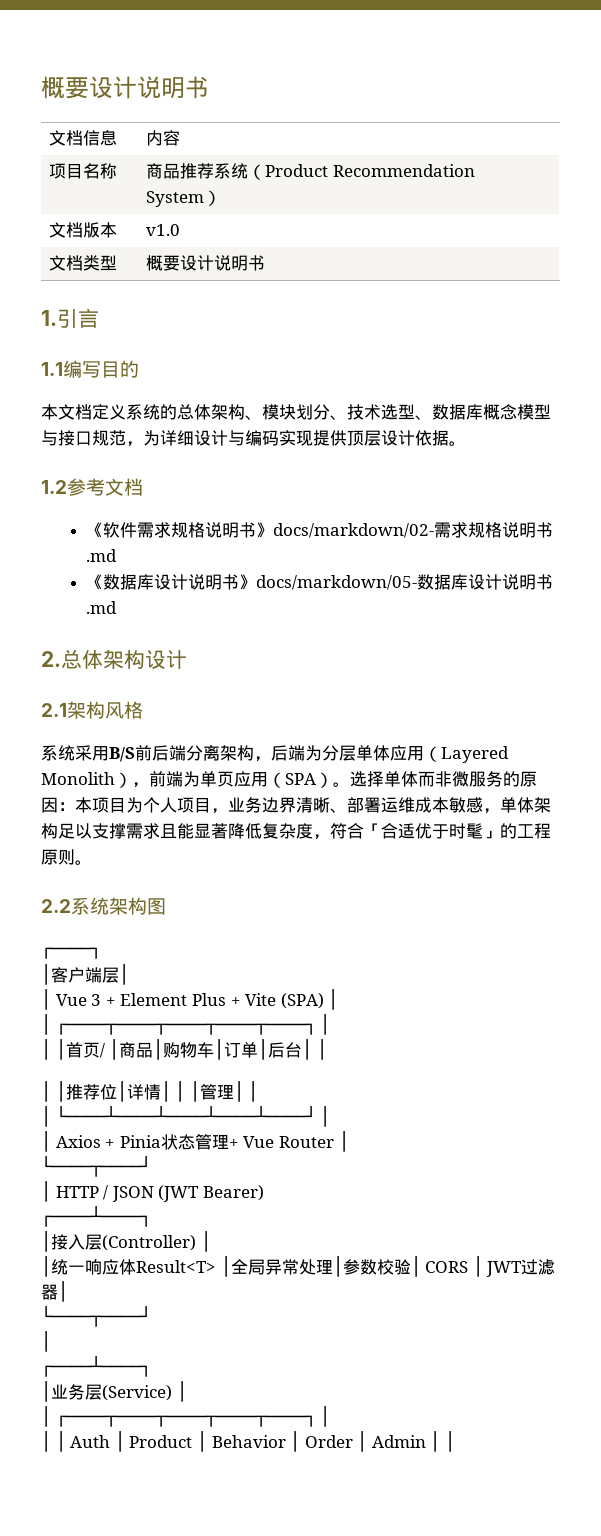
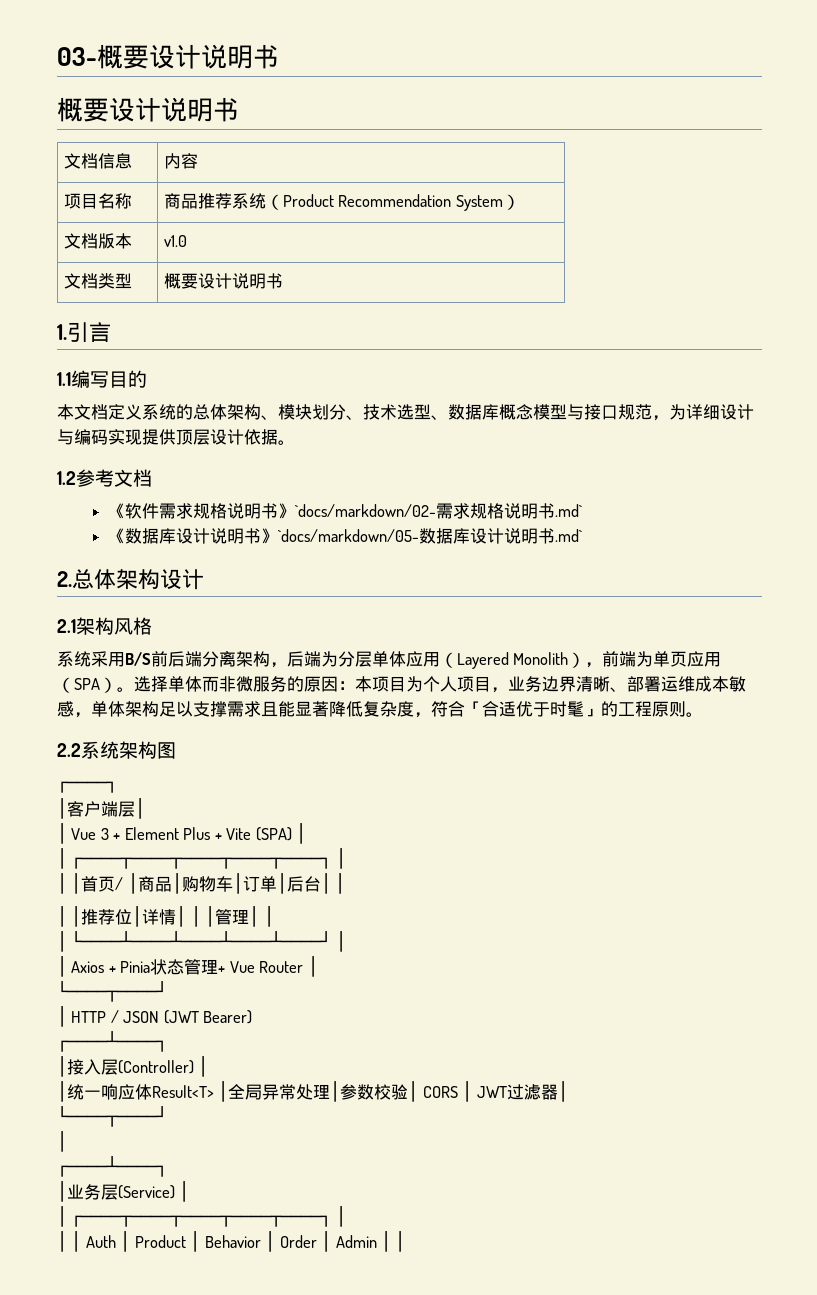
(41, 87) none -> [57,44,279,69] 03-概要设计说明书 //
[272,522,553,538] [85,549,117,562] docs/markdown/02-需求规格说明书.md -> [294,503,582,519] `docs/markdown/02-需求规格说明书.md`
[255,574,553,590] [85,601,117,614] docs/markdown/05-数据库设计说明书.md -> [277,528,582,544] `docs/markdown/05-数据库设计说明书.md`

